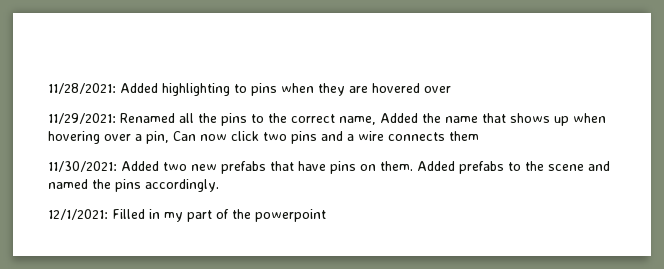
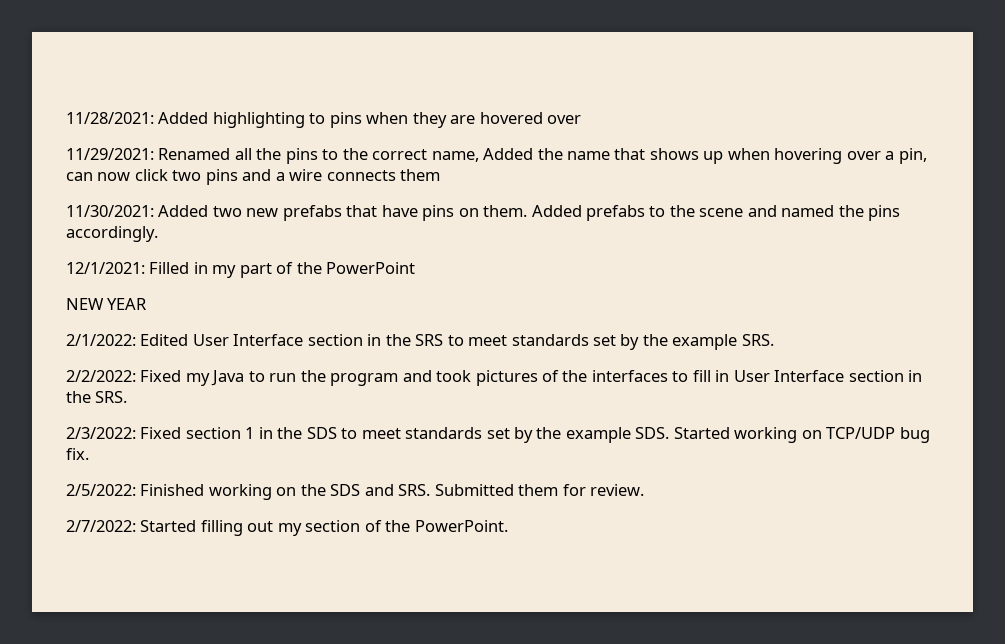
[173,131,196,141] Can -> [66,172,93,181] can
[255,209,326,222] powerpoint -> [326,262,416,274] [66,298,148,310] [66,334,774,350] [66,370,923,386] [66,391,128,403] [66,427,930,443] [66,448,89,460] [66,484,645,500] [66,520,508,536] PowerPoint // NEW YEAR // 2/1/2022: Edited User Interface section in the SRS to meet standards set by the example SRS. // 2/2/2022: Fixed my Java to run the program and took pictures of the interfaces to fill in User Interface section in the SRS. // 2/3/2022: Fixed section 1 in the SDS to meet standards set by the example SDS. Started working on TCP/UDP bug fix. // 2/5/2022: Finished working on the SDS and SRS. Submitted them for review. // 2/7/2022: Started filling out my section of the PowerPoint.

